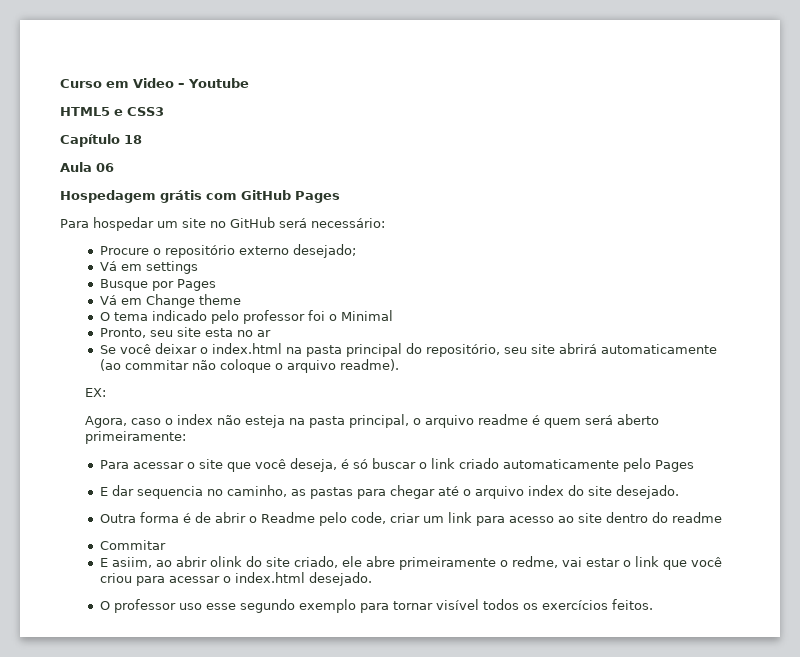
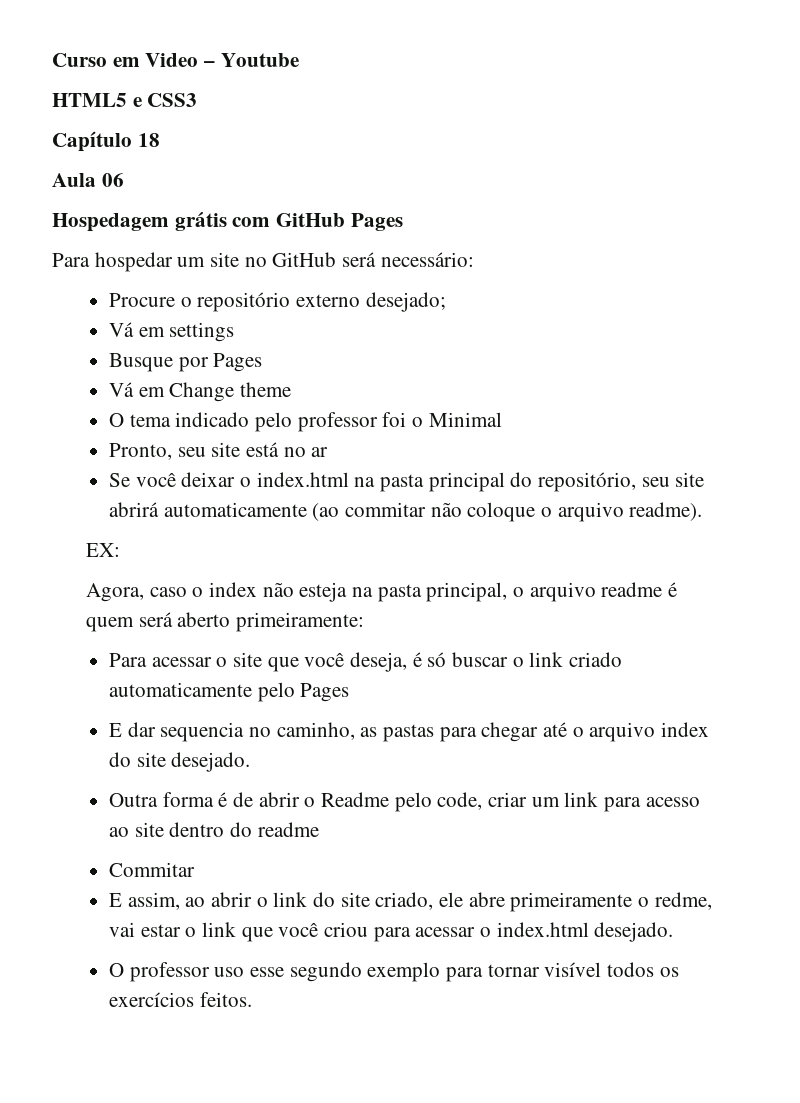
[204,328,233,337] esta -> [246,442,280,457] está
[111,557,152,568] asiim, -> [127,892,180,910] assim,
[209,556,242,567] olink -> [256,892,308,907] o link

